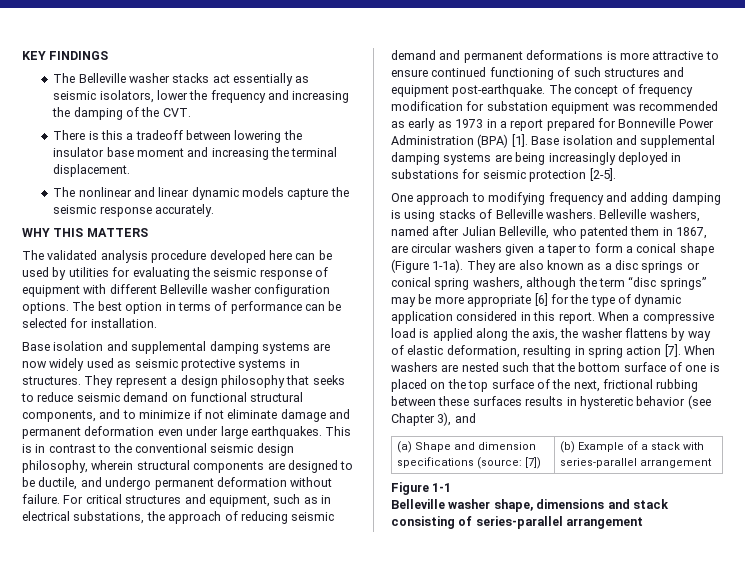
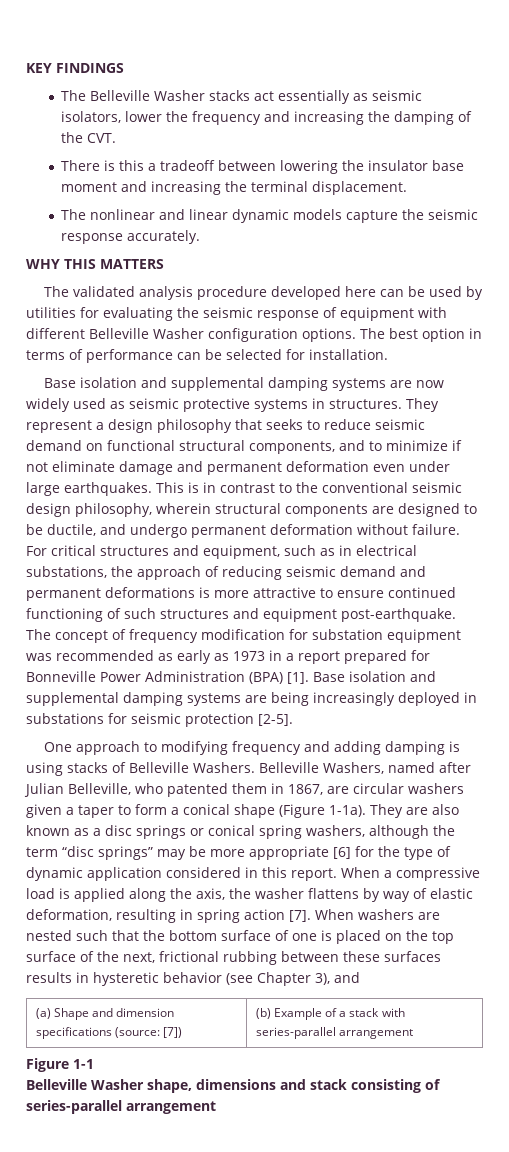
[128,73,170,83] washer -> [154,90,206,101] Washer
[210,284,252,294] washer -> [153,328,204,339] Washer
[545,209,700,222] washers. Belleville washers, -> [193,762,384,774] Washers. Belleville Washers,
[448,499,491,509] washer -> [91,1079,144,1090] Washer

